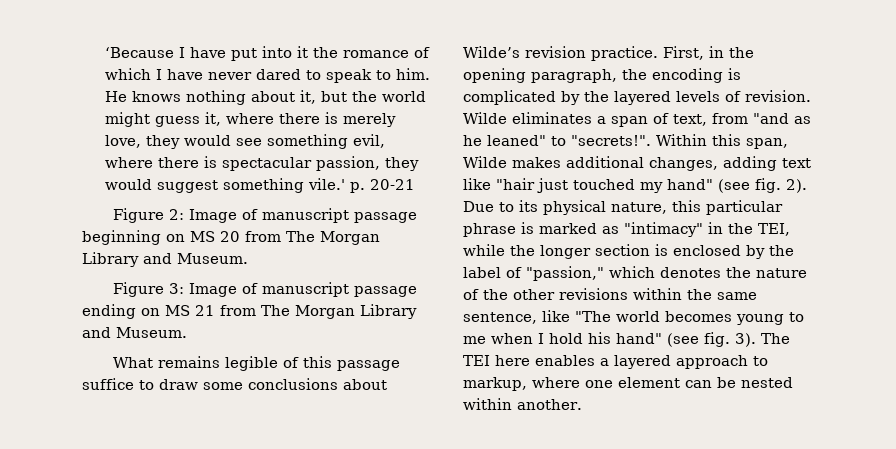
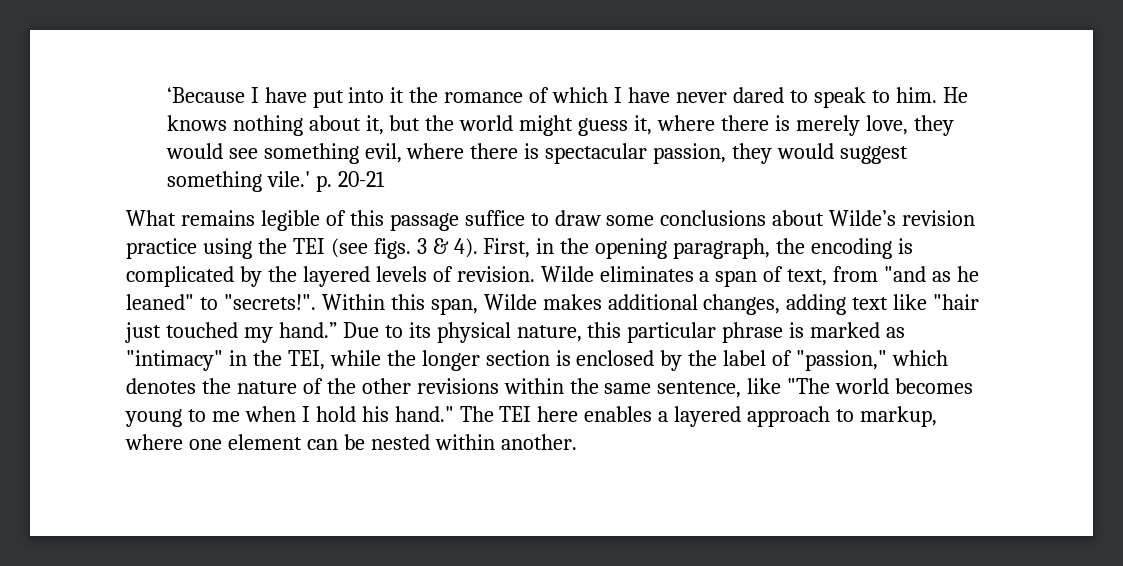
[113,208,418,223] [82,230,380,245] [82,252,248,267] [113,282,418,297] [82,304,417,319] [82,327,187,338] // Figure 2: Image of manuscript passage beginning on MS 20 from The Morgan Library and Museum. // Figure 3: Image of manuscript passage ending on MS 21 from The Morgan Library and Museum. -> (385, 179) none
[591,46,658,61] practice. -> [126,238,478,259] practice using the TEI (see figs. 3 & 4).
[667,178,807,193] hand" (see fig. 2). -> [278,322,337,338] hand.”
[616,332,756,347] hand" (see fig. 3). -> [394,406,454,422] hand."

